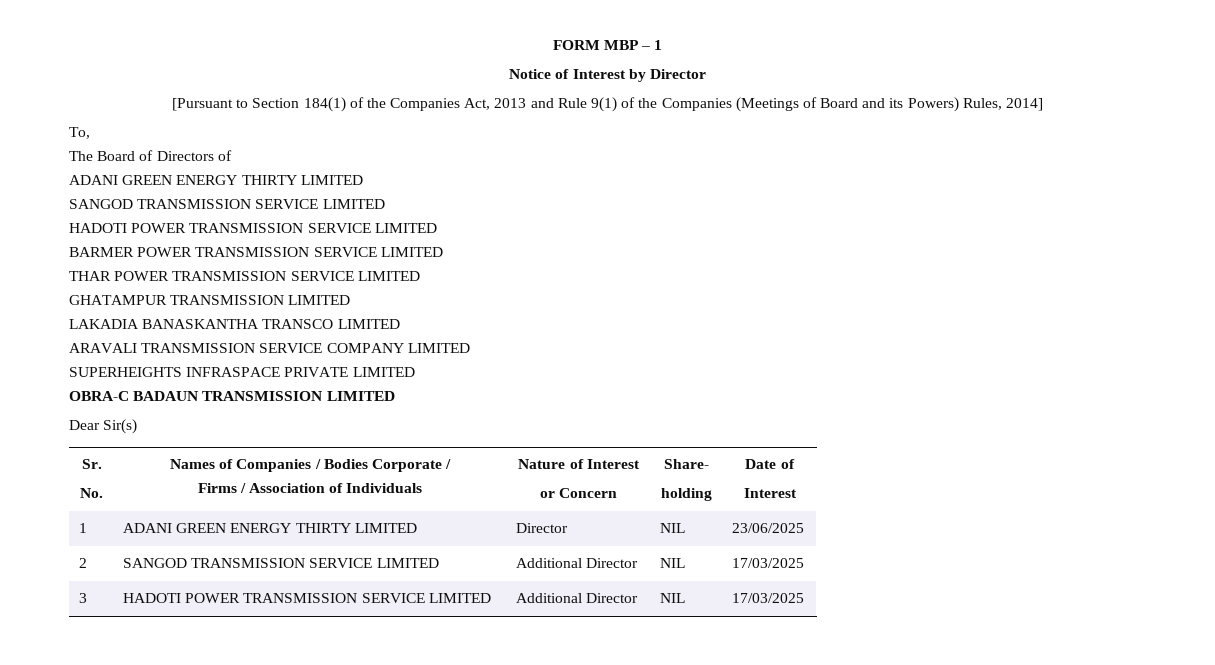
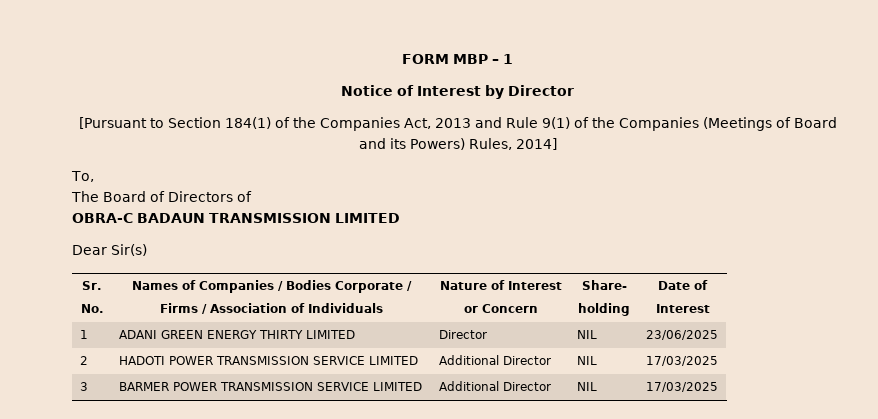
[69,175,363,185] [69,199,385,209] [69,223,437,233] [69,247,443,257] [69,271,420,281] [69,295,351,305] [69,319,400,329] [69,343,470,353] [69,367,415,377] // ADANI GREEN ENERGY THIRTY LIMITED // SANGOD TRANSMISSION SERVICE LIMITED // HADOTI POWER TRANSMISSION SERVICE LIMITED // BARMER POWER TRANSMISSION SERVICE LIMITED // THAR POWER TRANSMISSION SERVICE LIMITED // GHATAMPUR TRANSMISSION LIMITED // LAKADIA BANASKANTHA TRANSCO LIMITED // ARAVALI TRANSMISSION SERVICE COMPANY LIMITED // SUPERHEIGHTS INFRASPACE PRIVATE LIMITED -> (252, 196) none
[123,558,188,568] SANGOD -> [118,356,213,365] HADOTI POWER
[123,593,182,603] HADOTI -> [118,382,169,391] BARMER

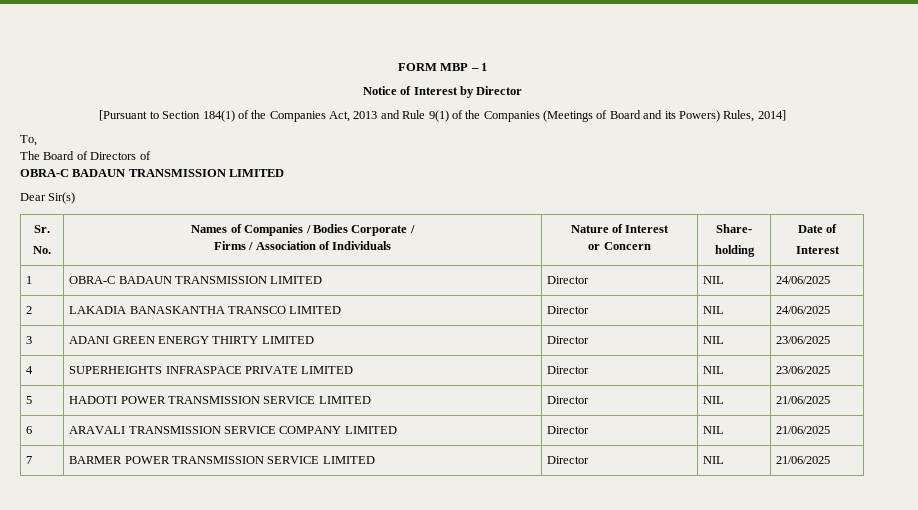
(88, 334) none -> [69,276,323,284] [547,276,590,284] [703,276,725,284] [776,276,831,284] [26,306,33,314] [69,306,342,314] [547,306,590,314] [703,306,725,314] [776,306,831,314] [26,336,33,344] | OBRA-C BADAUN TRANSMISSION LIMITED | Director | NIL | 24/06/2025 // 2 | LAKADIA BANASKANTHA TRANSCO LIMITED | Director | NIL | 24/06/2025 // 3
[79,356,88,365] 2 -> [26,366,34,374] [69,366,354,374] [547,366,590,374] [703,366,725,374] [776,366,831,374] [26,396,33,404] 4 | SUPERHEIGHTS INFRASPACE PRIVATE LIMITED | Director | NIL | 23/06/2025 // 5
[438,355,551,365] [576,356,597,365] [645,356,718,366] [79,382,88,391] Additional Director | NIL | 17/03/2025 // 3 -> [547,396,590,404] [703,396,725,404] [776,396,831,404] [26,426,33,434] [69,426,397,434] [547,426,590,434] [703,426,725,434] [776,426,831,434] [26,456,33,464] Director | NIL | 21/06/2025 // 6 | ARAVALI TRANSMISSION SERVICE COMPANY LIMITED | Director | NIL | 21/06/2025 // 7
[438,381,551,391] [576,382,597,391] [645,382,718,392] Additional Director | NIL | 17/03/2025 -> [547,456,590,464] [703,456,725,464] [776,456,831,464] Director | NIL | 21/06/2025

